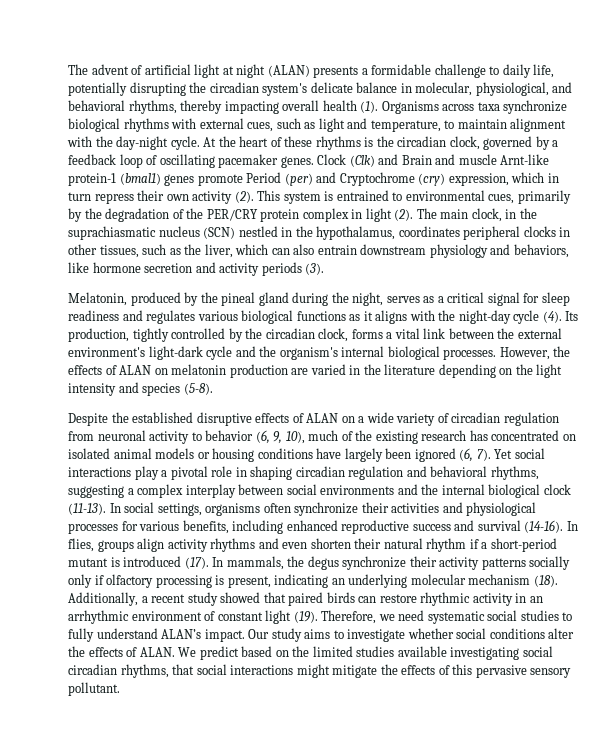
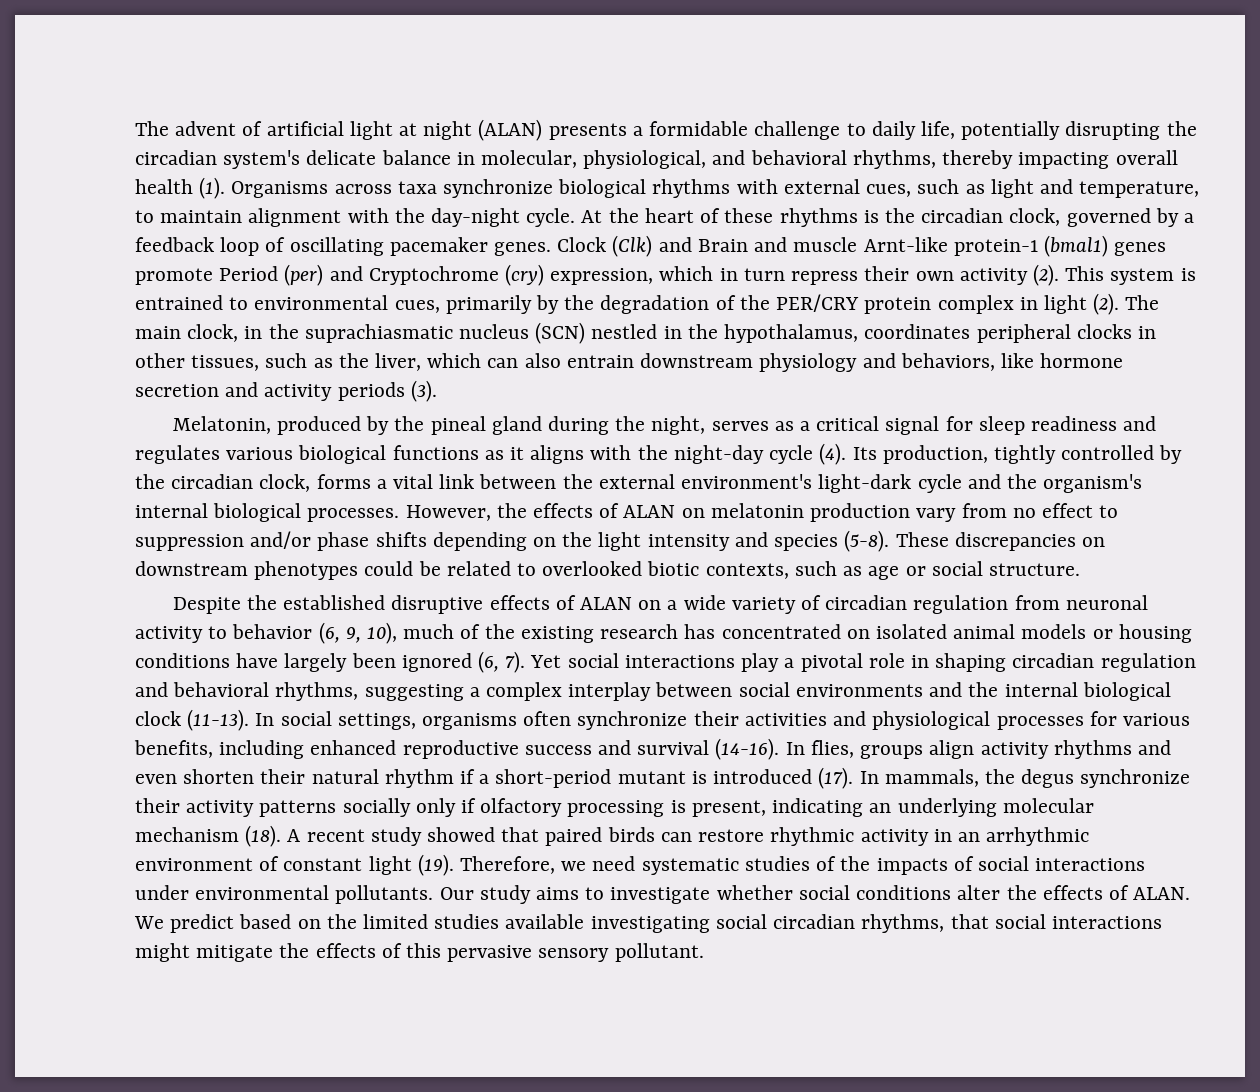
[291,364,436,375] are varied in the literature -> [916,503,1119,522] [135,531,427,551] vary from no effect to suppression and/or phase shifts
(213, 389) none -> [895,532,1105,551] [135,561,1080,580] These discrepancies on downstream phenotypes could be related to overlooked biotic contexts, such as age or social structure.
[68,592,148,606] Additionally, a -> [287,829,301,842] A
[487,610,573,621] [68,628,245,642] social studies to fully understand ALAN’s impact. -> [744,856,1146,875] [135,885,434,904] studies of the impacts of social interactions under environmental pollutants.

